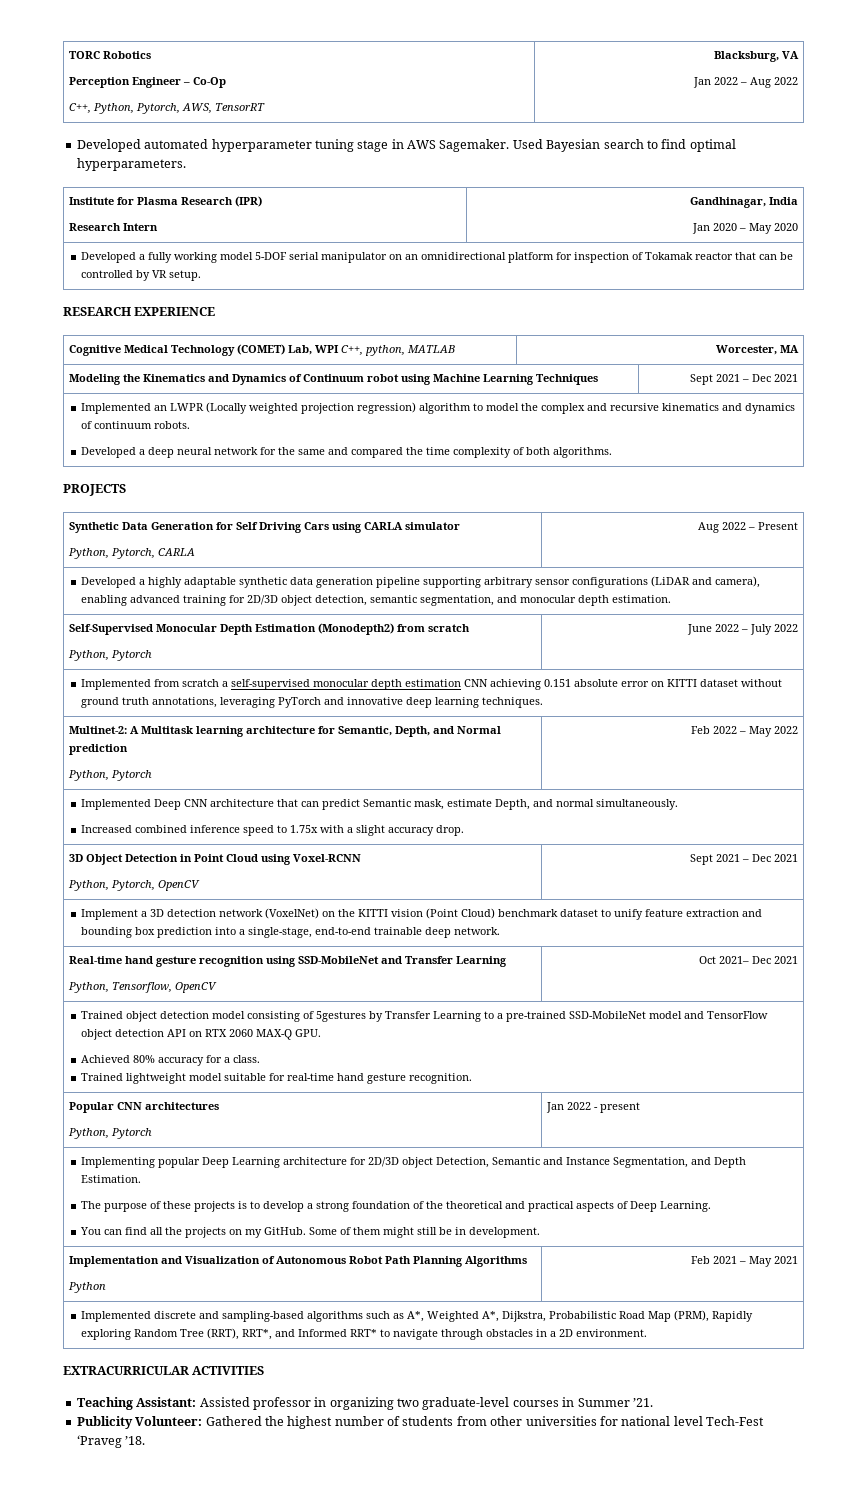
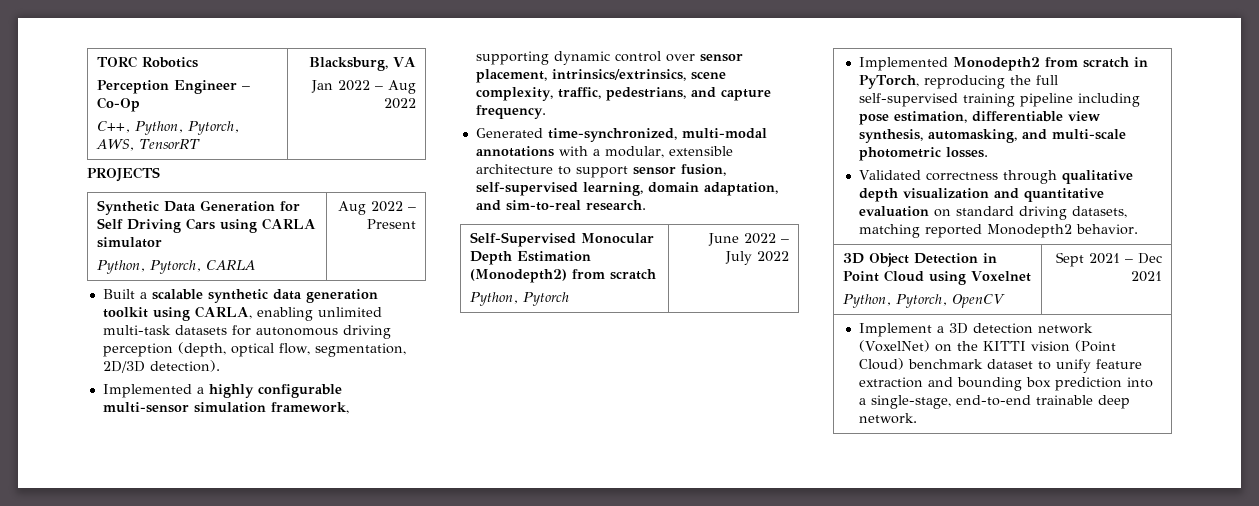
[76,139,736,152] [76,158,186,171] [69,196,263,207] [69,223,159,231] [689,197,798,208] [691,223,798,234] [81,252,794,263] [81,270,202,281] [63,307,216,316] [69,344,456,356] [715,345,799,355] [69,374,599,385] [689,374,798,385] [81,402,796,414] [81,421,191,429] [81,447,613,458] // Developed automated hyperparameter tuning stage in AWS Sagemaker. Used Bayesian search to find optimal hyperparameters. // Institute for Plasma Research (IPR) // Research Intern | Gandhinagar, India // Jan 2020 – May 2020 // Developed a fully working model 5-DOF serial manipulator on an omnidirectional platform for inspection of Tokamak reactor that can be controlled by VR setup. // RESEARCH EXPERIENCE // Cognitive Medical Technology (COMET) Lab, WPI C++, python, MATLAB | Worcester, MA // Modeling the Kinematics and Dynamics of Continuum robot using Machine Learning Techniques | Sept 2021 – Dec 2021 // Implemented an LWPR (Locally weighted projection regression) algorithm to model the complex and recursive kinematics and dynamics of continuum robots. // Developed a deep neural network for the same and compared the time complexity of both algorithms. -> (416, 103) none
[81,576,761,588] [81,595,672,606] // Developed a highly adaptable synthetic data generation pipeline supporting arbitrary sensor configurations (LiDAR and camera), enabling advanced training for 2D/3D object detection, semantic segmentation, and monocular depth estimation. -> [102,289,378,303] [102,306,382,321] [102,325,391,339] [102,342,406,357] [102,360,220,373] [102,384,342,398] [102,402,349,414] [475,51,743,65] [475,69,726,83] [475,87,771,101] [475,105,546,119] [475,128,767,142] [475,146,733,158] [475,164,726,178] [475,182,778,196] [475,200,646,211] // Built a scalable synthetic data generation toolkit using CARLA, enabling unlimited multi-task datasets for autonomous driving perception (depth, optical flow, segmentation, 2D/3D detection). // Implemented a highly configurable multi-sensor simulation framework, supporting dynamic control over sensor placement, intrinsics/extrinsics, scene complexity, traffic, pedestrians, and capture frequency. // Generated time-synchronized, multi-modal annotations with a modular, extensible architecture to support sensor fusion, self-supervised learning, domain adaptation, and sim-to-real research.
[154,679,783,690] [81,697,544,708] [69,726,502,737] [69,744,129,755] [68,770,153,781] [690,726,798,737] [81,799,679,810] [81,825,465,836] from scratch a self-supervised monocular depth estimation CNN achieving 0.151 absolute error on KITTI dataset without ground truth annotations, leveraging PyTorch and innovative deep learning techniques. // Multinet-2: A Multitask learning architecture for Semantic, Depth, and Normal prediction // Python, Pytorch | Feb 2022 – May 2022 // Implemented Deep CNN architecture that can predict Semantic mask, estimate Depth, and normal simultaneously. // Increased combined inference speed to 1.75x with a slight accuracy drop. -> [953,57,1149,71] [859,75,1059,89] [859,93,1141,107] [859,111,1101,125] [859,129,1127,143] [859,147,989,161] [859,170,1134,184] [859,188,1105,202] [859,206,1128,220] [859,224,1139,238] Monodepth2 from scratch in PyTorch, reproducing the full self-supervised training pipeline including pose estimation, differentiable view synthesis, automasking, and multi-scale photometric losses. // Validated correctness through qualitative depth visualization and quantitative evaluation on standard driving datasets, matching reported Monodepth2 behavior.
[293,854,362,862] Voxel-RCNN -> [971,271,1032,282] Voxelnet
[69,956,508,967] [68,982,218,993] [698,956,798,964] [81,1011,769,1022] [81,1029,322,1040] [81,1055,261,1066] [81,1073,473,1084] [69,1102,220,1113] [68,1128,153,1139] [546,1102,641,1113] [81,1157,747,1168] [81,1175,142,1183] [81,1201,712,1212] [80,1227,541,1238] [69,1256,528,1267] [68,1282,107,1293] [690,1256,798,1267] [81,1310,754,1322] [81,1328,648,1340] [63,1366,265,1375] [76,1397,653,1410] [76,1416,764,1429] [76,1435,146,1448] // Real-time hand gesture recognition using SSD-MobileNet and Transfer Learning // Python, Tensorflow, OpenCV | Oct 2021– Dec 2021 // Trained object detection model consisting of 5gestures by Transfer Learning to a pre-trained SSD-MobileNet model and TensorFlow object detection API on RTX 2060 MAX-Q GPU. // Achieved 80% accuracy for a class. // Trained lightweight model suitable for real-time hand gesture recognition. // Popular CNN architectures // Python, Pytorch | Jan 2022 - present // Implementing popular Deep Learning architecture for 2D/3D object Detection, Semantic and Instance Segmentation, and Depth Estimation. // The purpose of these projects is to develop a strong foundation of the theoretical and practical aspects of Deep Learning. // You can find all the projects on my GitHub. Some of them might still be in development. // Implementation and Visualization of Autonomous Robot Path Planning Algorithms // Python | Feb 2021 – May 2021 // Implemented discrete and sampling-based algorithms such as A*, Weighted A*, Dijkstra, Probabilistic Road Map (PRM), Rapidly exploring Random Tree (RRT), RRT*, and Informed RRT* to navigate through obstacles in a 2D environment. // EXTRACURRICULAR ACTIVITIES // Teaching Assistant: Assisted professor in organizing two graduate-level courses in Summer ’21. // Publicity Volunteer: Gathered the highest number of students from other universities for national level Tech-Fest ‘Praveg ’18. -> (918, 418) none

